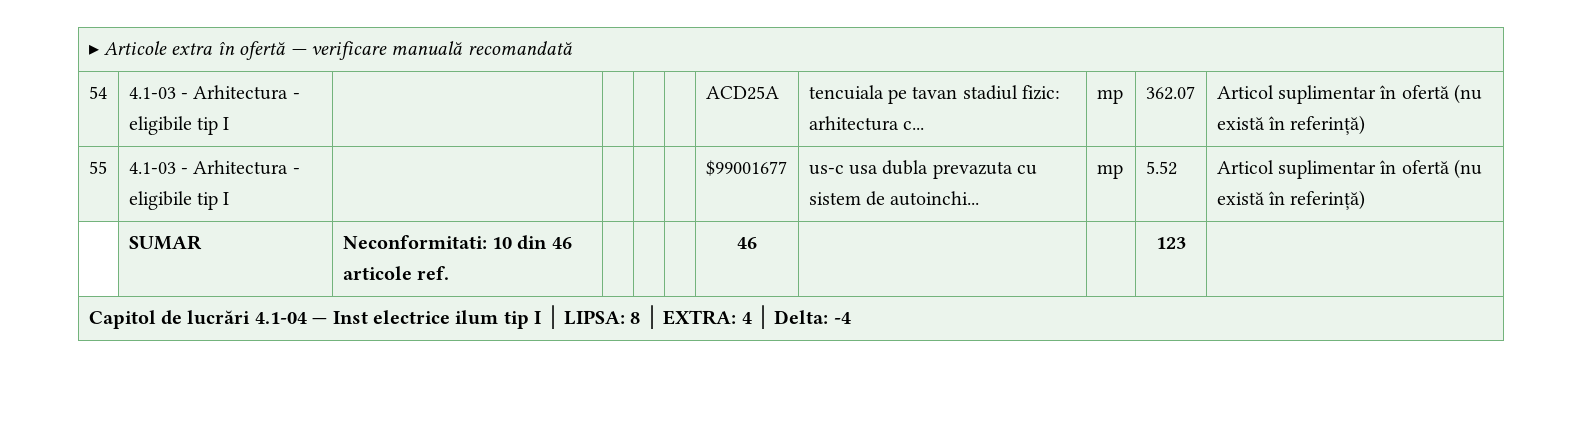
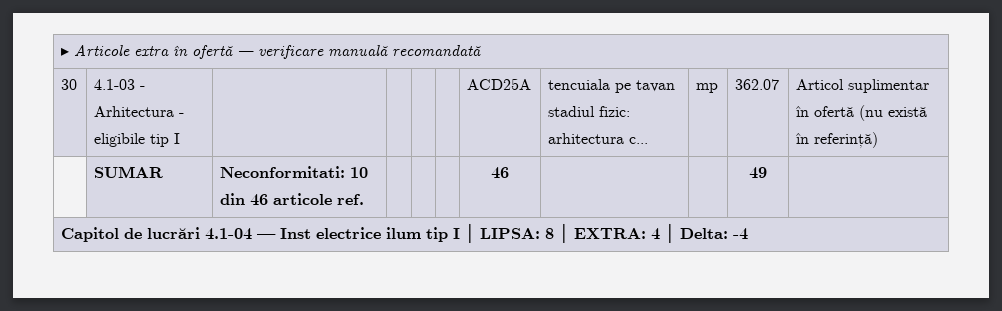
[88,86,107,99] 54 -> [61,79,78,90] 30
[88,161,107,174] [128,160,300,175] [128,191,230,210] [705,160,787,176] [808,160,1038,179] [808,191,980,206] [1096,164,1123,179] [1145,161,1177,175] [1216,159,1483,179] [1216,190,1366,210] // 55 | 4.1-03 - Arhitectura - eligibile tip I | | | | | $99001677 | us-c usa dubla prevazuta cu sistem de autoinchi... | mp | 5.52 | Articol suplimentar în ofertă (nu există în referință) -> (879, 140) none
[1156,237,1186,249] 123 -> [749,167,767,179] 49

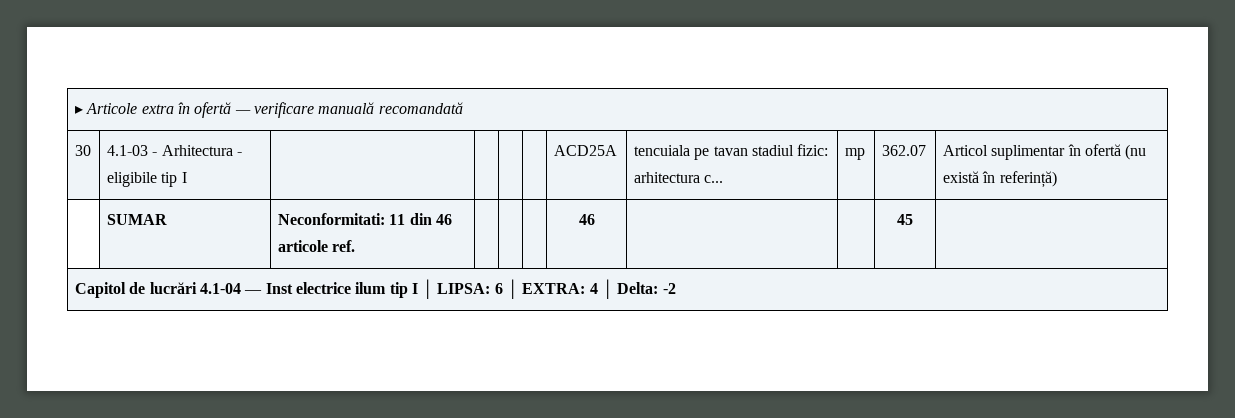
[350,167,369,178] 10 -> [389,214,406,225] 11
[749,167,767,179] 49 -> [897,214,913,225] 45
[545,228,555,239] 8 -> [494,283,503,294] 6
[733,228,749,240] -4 -> [662,283,676,294] -2

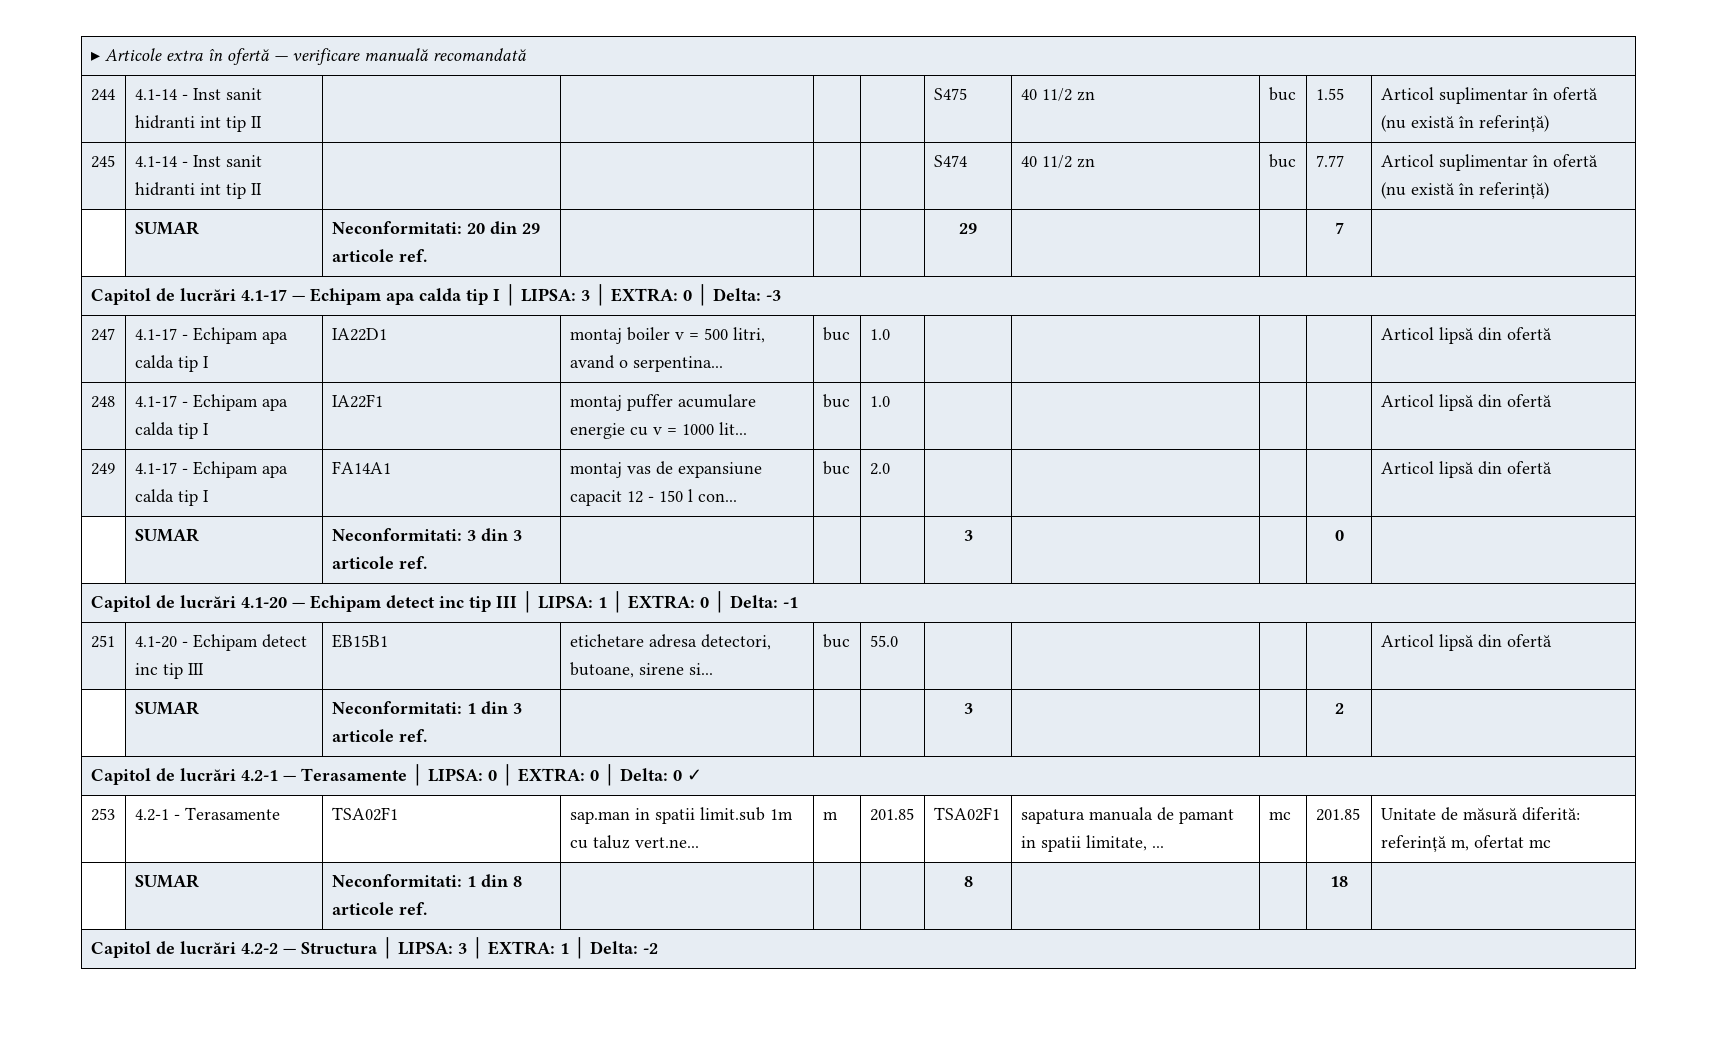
[74,145,91,156] [106,145,242,156] [106,172,187,187] [553,145,617,156] [633,144,829,160] [633,172,724,183] [844,148,865,160] [881,145,926,156] 30 | 4.1-03 - Arhitectura - eligibile tip I | | | | | ACD25A | tencuiala pe tavan stadiul fizic: arhitectura c... | mp | 362.07 -> [90,89,115,101] [134,88,262,100] [134,115,262,132] [933,88,967,100] [1020,88,1095,101] [1268,87,1296,101] [1315,88,1344,100] [1380,87,1598,104] [1380,115,1549,132] [90,155,115,168] [134,155,262,167] [134,182,262,199] [933,155,967,167] [1020,155,1095,168] [1268,154,1296,168] [1315,155,1344,167] 244 | 4.1-14 - Inst sanit hidranti int tip II | | | | | S475 | 40 11/2 zn | buc | 1.55 | Articol suplimentar în ofertă (nu există în referință) // 245 | 4.1-14 - Inst sanit hidranti int tip II | | | | | S474 | 40 11/2 zn | buc | 7.77
[389,213,452,225] [277,240,356,252] [578,214,595,225] [897,214,913,225] [74,282,387,298] 11 din 46 articole ref. | | | | 46 | | | 45 | // Capitol de lucrări 4.1-04 — Inst electrice ilum -> [466,221,540,234] [331,249,427,262] [959,223,977,234] [1334,222,1344,234] [90,288,462,305] 20 din 29 articole ref. | | | | 29 | | | 7 | // Capitol de lucrări 4.1-17 — Echipam apa calda
[494,279,598,299] 6 │ EXTRA: 4 -> [580,284,781,306] [90,328,115,341] [134,327,288,344] [134,355,209,372] [331,328,387,341] [569,327,765,344] [569,355,723,372] [822,327,850,341] [869,329,890,340] [1380,327,1552,344] [90,396,115,408] [134,394,288,411] [134,422,209,439] [331,394,383,408] [569,394,756,411] [569,422,747,439] [822,394,850,408] [869,396,890,407] [1380,394,1552,411] [90,463,115,475] [134,461,288,478] [134,489,209,506] [331,461,391,474] [569,461,762,478] [569,489,737,506] [822,461,850,475] [869,463,890,475] [1380,461,1552,478] [134,528,199,542] [331,528,522,541] [331,556,427,569] [963,530,973,541] [1334,530,1344,541] [90,591,798,613] [90,635,115,648] [134,634,307,651] [134,663,204,679] [331,634,388,648] [569,634,771,650] [569,662,713,678] [822,634,850,648] [869,635,898,647] [1380,634,1552,651] [134,701,199,715] [331,701,522,714] [331,729,427,742] [963,703,973,714] [1334,703,1344,714] [90,764,702,786] [90,808,115,821] [134,807,280,821] [331,807,398,821] [569,807,793,824] [569,835,699,849] [822,811,838,820] [869,808,914,821] [933,807,1000,821] [1020,807,1234,824] [1020,835,1164,852] [1268,811,1291,820] [1315,808,1360,821] [1380,807,1580,821] [1380,835,1551,852] [134,874,199,888] [331,874,522,887] [331,902,427,915] [963,876,973,887] [1330,876,1348,887] [90,937,569,959] 3 │ EXTRA: 0 │ Delta: -3 // 247 | 4.1-17 - Echipam apa calda tip I | IA22D1 | montaj boiler v = 500 litri, avand o serpentina... | buc | 1.0 | | | | | Articol lipsă din ofertă // 248 | 4.1-17 - Echipam apa calda tip I | IA22F1 | montaj puffer acumulare energie cu v = 1000 lit... | buc | 1.0 | | | | | Articol lipsă din ofertă // 249 | 4.1-17 - Echipam apa calda tip I | FA14A1 | montaj vas de expansiune capacit 12 - 150 l con... | buc | 2.0 | | | | | Articol lipsă din ofertă // | SUMAR | Neconformitati: 3 din 3 articole ref. | | | | 3 | | | 0 | // Capitol de lucrări 4.1-20 — Echipam detect inc tip III │ LIPSA: 1 │ EXTRA: 0 │ Delta: -1 // 251 | 4.1-20 - Echipam detect inc tip III | EB15B1 | etichetare adresa detectori, butoane, sirene si... | buc | 55.0 | | | | | Articol lipsă din ofertă // | SUMAR | Neconformitati: 1 din 3 articole ref. | | | | 3 | | | 2 | // Capitol de lucrări 4.2-1 — Terasamente │ LIPSA: 0 │ EXTRA: 0 │ Delta: 0 ✓ // 253 | 4.2-1 - Terasamente | TSA02F1 | sap.man in spatii limit.sub 1m cu taluz vert.ne... | m | 201.85 | TSA02F1 | sapatura manuala de pamant in spatii limitate, ... | mc | 201.85 | Unitate de măsură diferită: referință m, ofertat mc // | SUMAR | Neconformitati: 1 din 8 articole ref. | | | | 8 | | | 18 | // Capitol de lucrări 4.2-2 — Structura │ LIPSA: 3 │ EXTRA: 1

